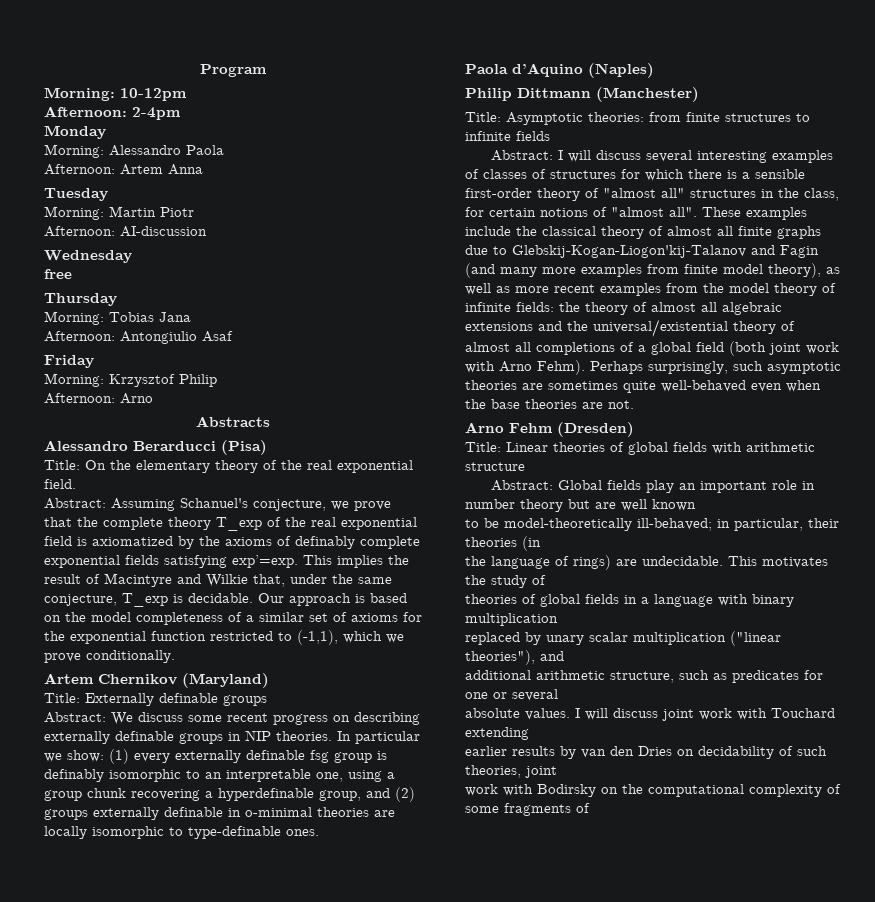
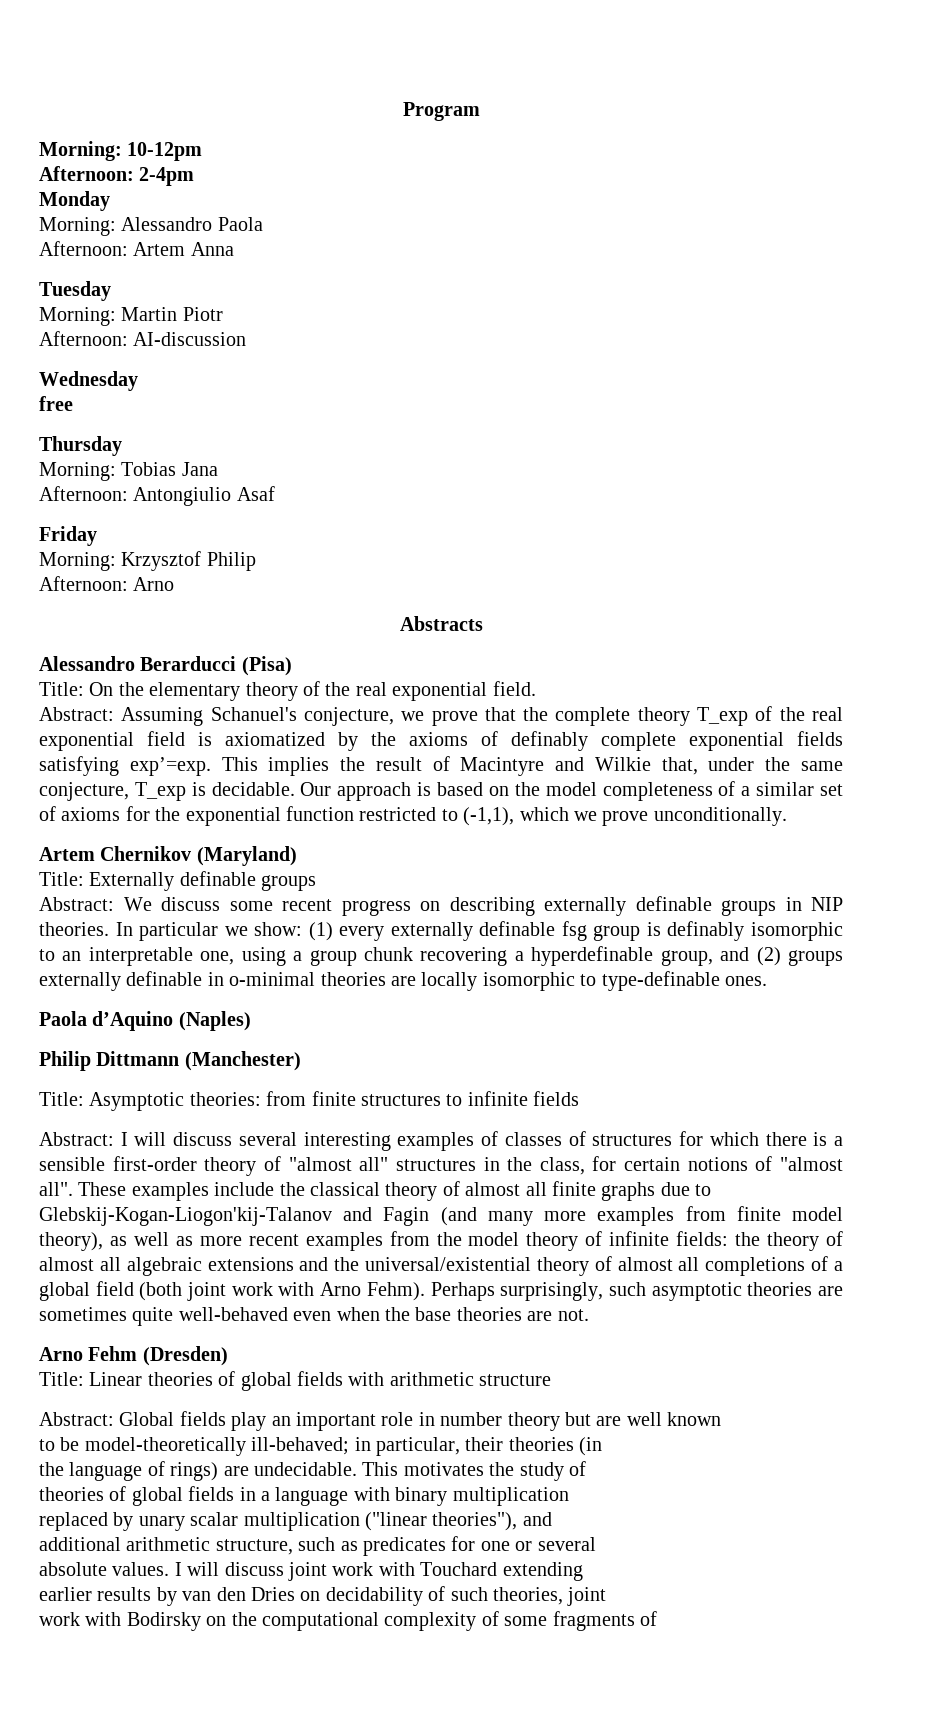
[86,650,175,663] conditionally. -> [653,807,787,826] unconditionally.

